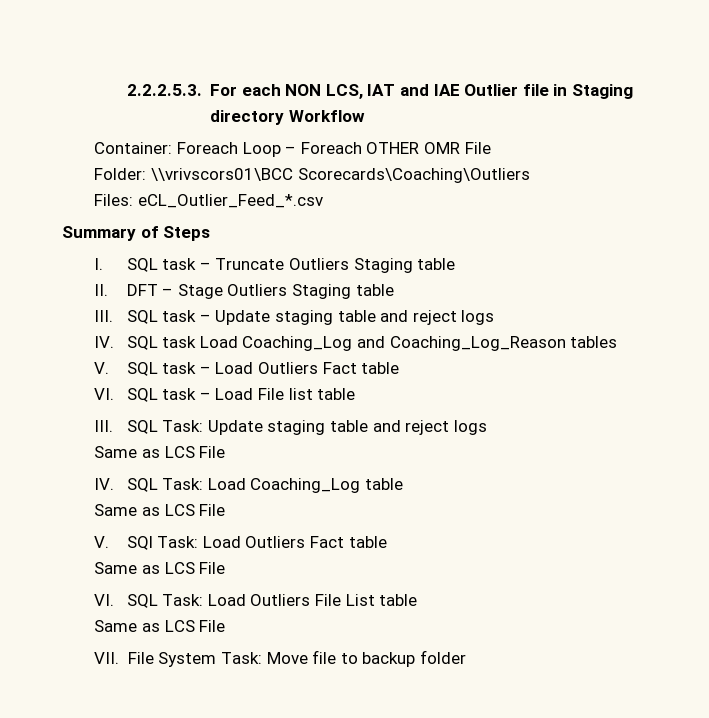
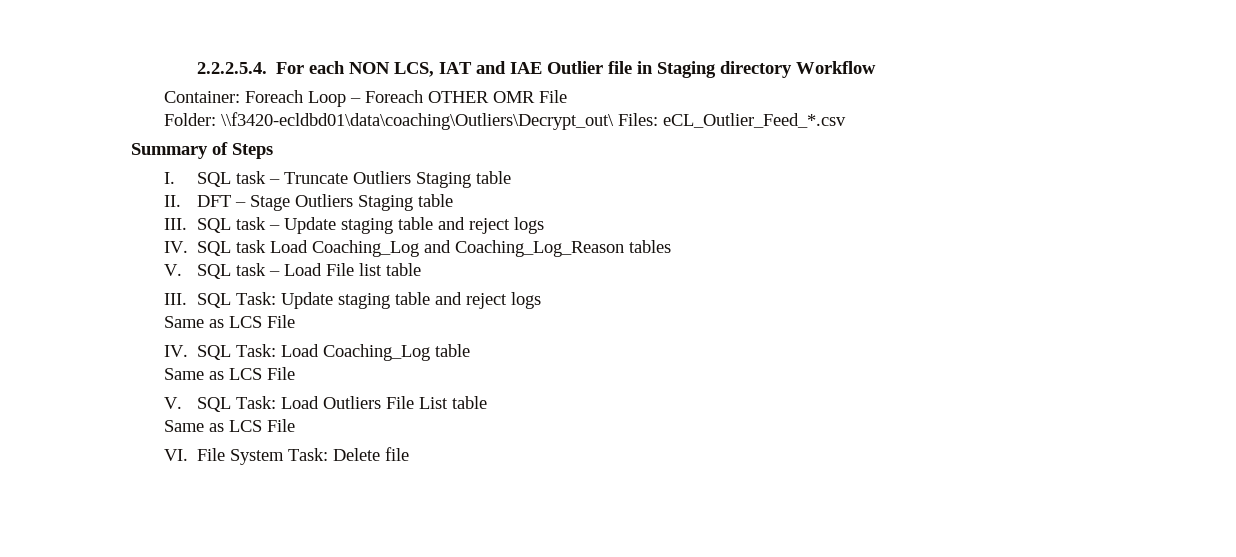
[126,84,202,96] 2.2.2.5.3. -> [196,62,267,74] 2.2.2.5.4.
[150,168,530,183] \\vrivscors01\BCC Scorecards\Coaching\Outliers // -> [220,112,614,130] \\f3420-ecldbd01\data\coaching\Outliers\Decrypt_out\
[257,362,400,374] [94,388,254,402] Outliers Fact table // VI. SQL task – Load -> (322, 269) none
[126,536,387,550] [94,562,226,574] [94,594,115,606] SQl Task: Load Outliers Fact table // Same as LCS File // VI. -> (182, 403) none
[94,652,120,664] VII. -> [163,449,188,461] VI.
[266,650,467,667] Move file to backup folder -> [333,447,410,461] Delete file

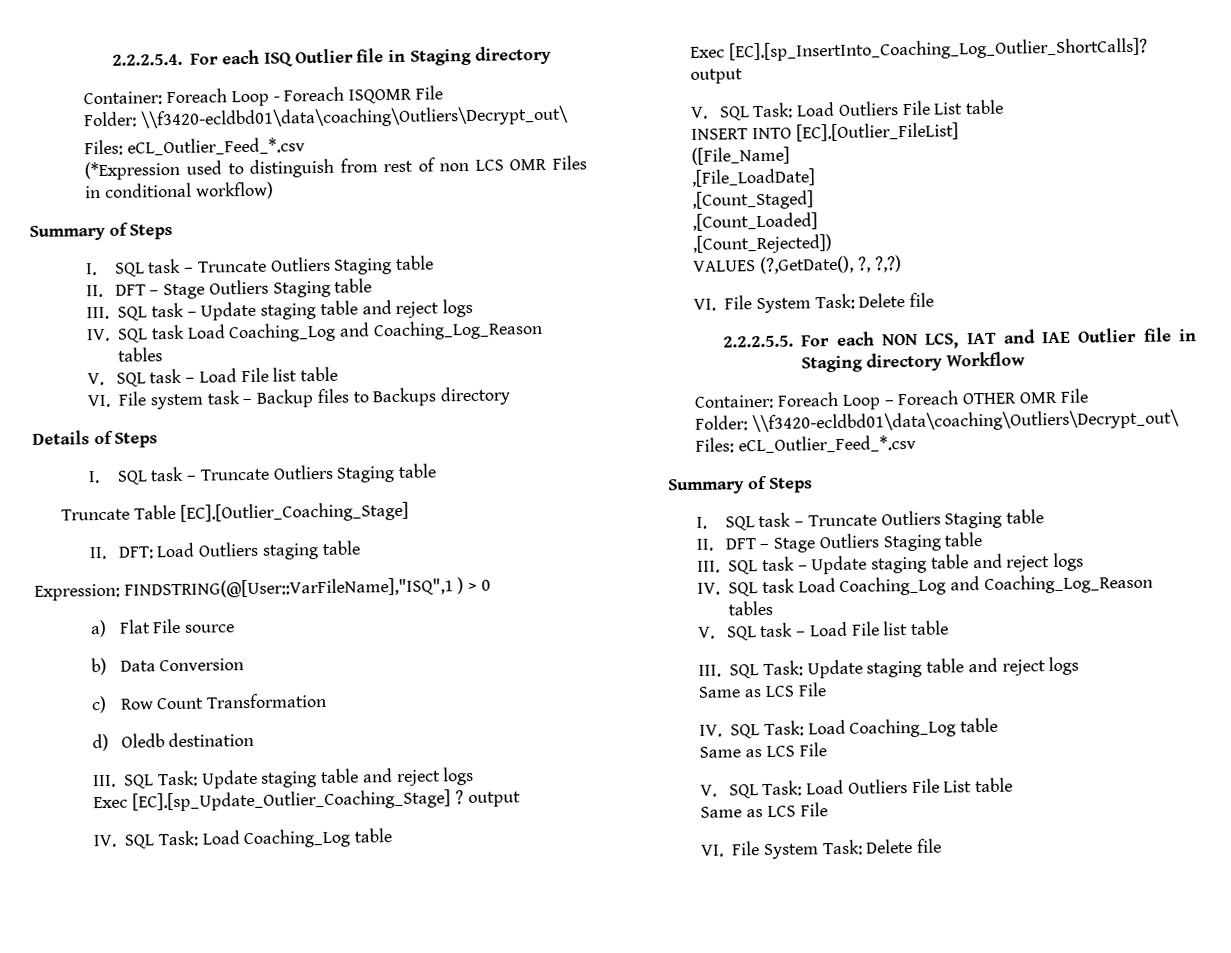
(346, 67) none -> [263,45,552,67] [83,85,443,107] [83,105,569,130] [84,137,306,156] [84,155,588,181] [84,181,274,200] [29,222,174,241] [86,255,435,277] [86,278,373,300] [86,298,473,321] [86,319,543,343] [118,347,164,362] [87,366,339,387] [87,386,511,410] [32,430,159,448] [88,463,437,485] [61,501,409,523] [89,540,361,560] [34,577,491,601] [90,618,236,638] [91,657,245,676] [91,692,328,714] [92,731,255,752] [93,766,475,789] [93,789,521,812] [93,828,393,849] [690,37,1149,62] [690,68,744,84] [690,99,1005,121] [691,122,959,142] [691,146,791,165] [691,168,817,187] [692,190,815,210] [692,212,819,231] [692,234,833,254] [693,255,902,275] [693,292,935,314] [722,331,875,348] ISQ Outlier file in Staging directory // Container: Foreach Loop - Foreach ISQOMR File // Folder: \\f3420-ecldbd01\data\coaching\Outliers\Decrypt_out\ // Files: eCL_Outlier_Feed_*.csv // (*Expression used to distinguish from rest of non LCS OMR Files in conditional workflow) // Summary of Steps // I. SQL task – Truncate Outliers Staging table // II. DFT – Stage Outliers Staging table // III. SQL task – Update staging table and reject logs // IV. SQL task Load Coaching_Log and Coaching_Log_Reason tables // V. SQL task – Load File list table // VI. File system task – Backup files to Backups directory // Details of Steps // I. SQL task – Truncate Outliers Staging table // Truncate Table [EC].[Outlier_Coaching_Stage] // II. DFT: Load Outliers staging table // Expression: FINDSTRING(@[User::VarFileName],"ISQ",1 ) > 0 // a) Flat File source // b) Data Conversion // c) Row Count Transformation // d) Oledb destination // III. SQL Task: Update staging table and reject logs // Exec [EC].[sp_Update_Outlier_Coaching_Stage] ? output // IV. SQL Task: Load Coaching_Log table // Exec [EC].[sp_InsertInto_Coaching_Log_Outlier_ShortCalls]? output // V. SQL Task: Load Outliers File List table // INSERT INTO [EC].[Outlier_FileList] // ([File_Name] // ,[File_LoadDate] // ,[Count_Staged] // ,[Count_Loaded] // ,[Count_Rejected]) // VALUES (?,GetDate(), ?, ?,?) // VI. File System Task: Delete file // 2.2.2.5.5. For each

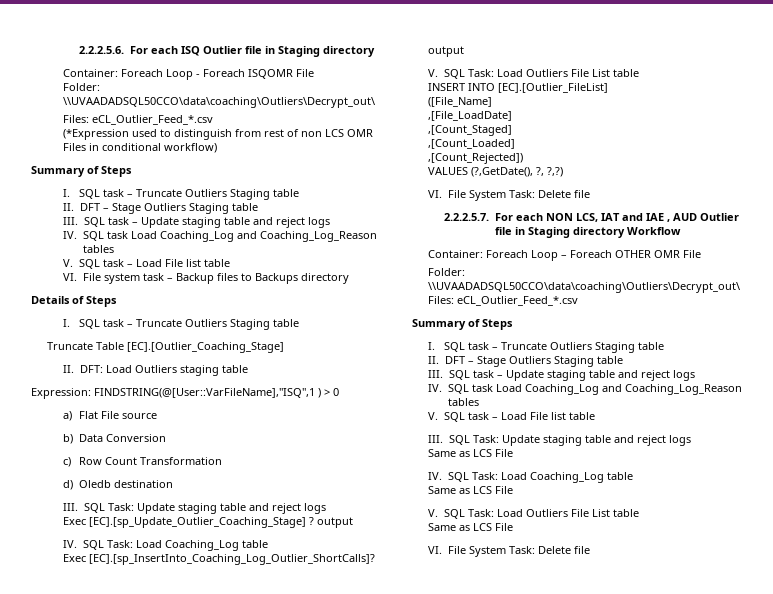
[111,53,183,66] 2.2.2.5.4. -> [79,46,125,54] 2.2.2.5.6.
[140,105,569,130] \\f3420-ecldbd01\data\coaching\Outliers\Decrypt_out\ -> [63,97,376,108] \\UVAADADSQL50CCO\data\coaching\Outliers\Decrypt_out\
[722,335,794,348] 2.2.2.5.5. -> [444,213,490,221] 2.2.2.5.7.
(1072, 337) none -> [666,213,697,222] , AUD
[752,409,1180,434] \\f3420-ecldbd01\data\coaching\Outliers\Decrypt_out\ -> [428,282,741,293] \\UVAADADSQL50CCO\data\coaching\Outliers\Decrypt_out\

